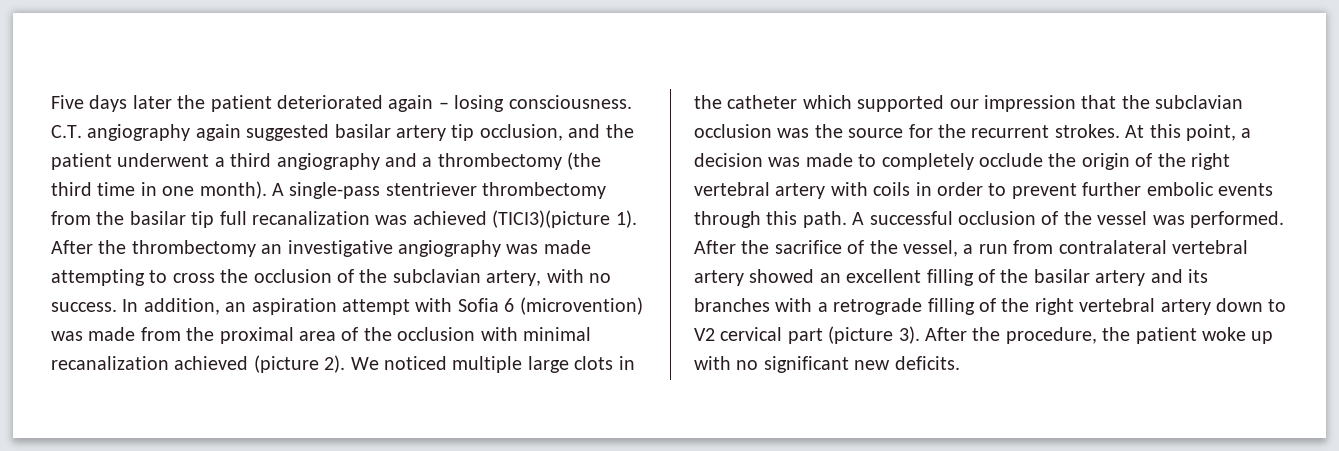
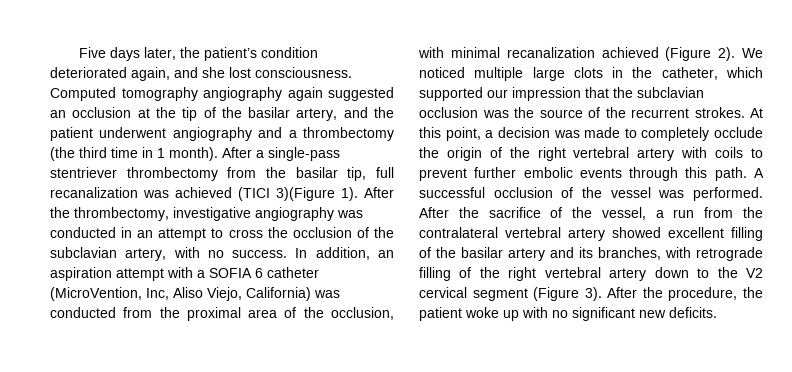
[132,95,632,112] [51,124,563,141] later the patient deteriorated again – losing consciousness. C.T. angiography again suggested basilar artery tip occlusion, -> [143,47,318,61] [50,67,352,81] [50,87,394,101] [50,107,338,121] later, the patient’s condition deteriorated again, and she lost consciousness. Computed tomography angiography again suggested an occlusion at the tip of the basilar artery,
[214,153,272,167] a third -> (167, 132) none
[162,181,284,199] one month). A -> [157,147,264,161] 1 month). After a
[191,211,215,228] tip -> [347,167,367,181] tip,
[492,210,611,228] (TICI3)(picture -> [238,187,335,201] (TICI 3)(Figure
[131,240,283,257] thrombectomy an -> [74,207,169,221] thrombectomy,
[543,240,591,254] [51,269,145,286] made attempting -> [50,227,207,241] conducted in an attempt
[457,297,643,315] [51,327,136,341] Sofia 6 (microvention) was made -> [197,267,319,278] [50,287,340,301] [50,307,116,318] a SOFIA 6 catheter (MicroVention, Inc, Aliso Viejo, California) was conducted
[397,327,476,341] occlusion -> [330,307,394,320] occlusion,
[253,355,319,373] (picture -> [665,47,712,61] (Figure
[727,95,798,109] catheter -> [661,67,718,80] catheter,
[908,124,933,138] for -> [588,107,600,118] of
[915,182,983,196] in order -> (744, 152) none
(1054, 247) none -> [743,207,763,218] the
[819,273,841,283] an -> (661, 232) none
[694,298,828,312] branches with a -> [598,247,691,260] branches, with
(1287, 305) none -> [717,267,738,278] the
[787,326,894,344] part (picture -> [472,287,580,301] segment (Figure

